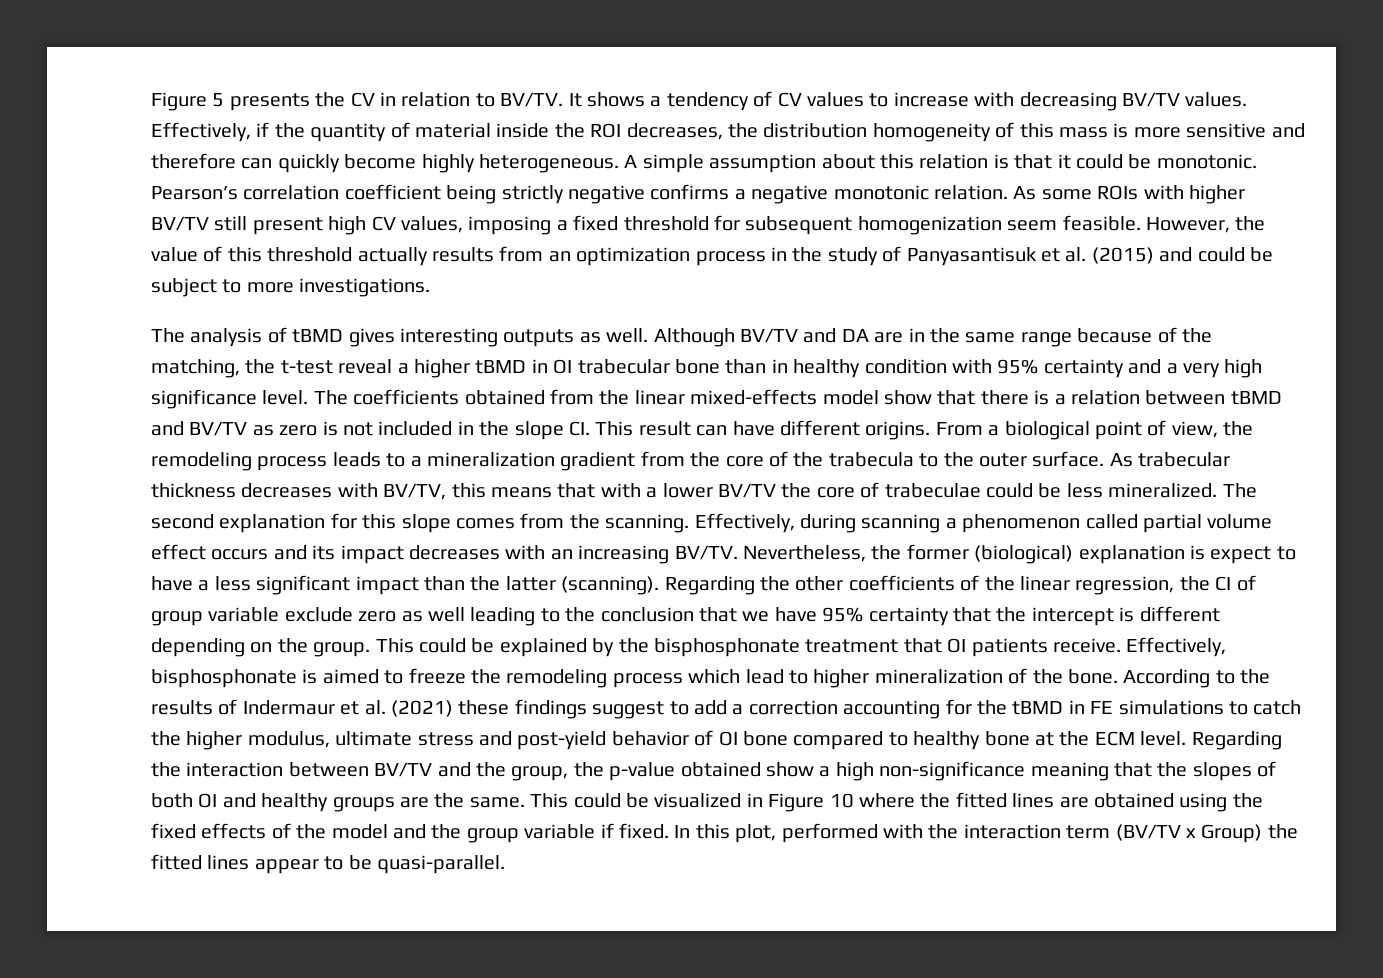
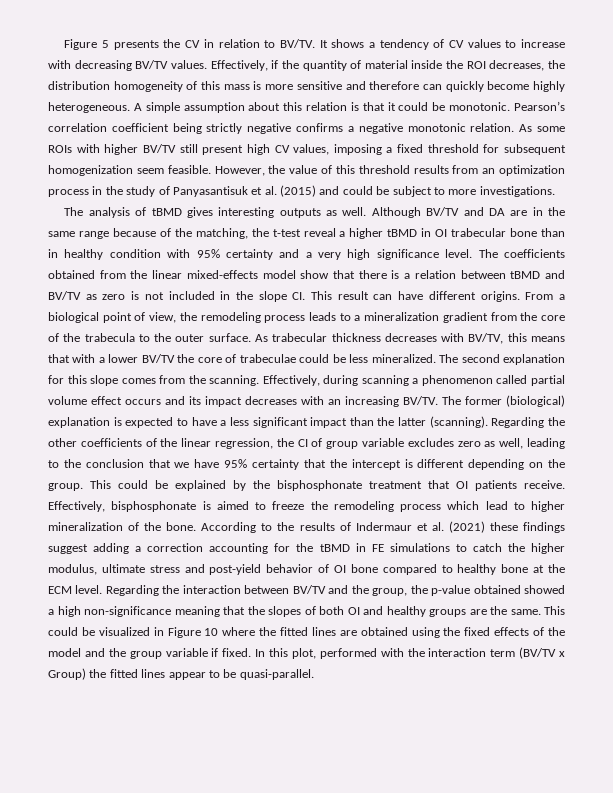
[357,247,428,266] actually -> (410, 169) none
[742,545,902,562] Nevertheless, the -> [442,396,461,405] The
[1210,546,1272,564] expect -> [125,417,174,428] expected
[284,607,353,622] exclude -> [407,438,454,447] excludes
[428,607,465,622] well -> [499,438,524,449] well,
[669,700,727,715] to add -> [93,543,130,554] adding
[765,762,814,777] show -> [523,585,565,594] showed

